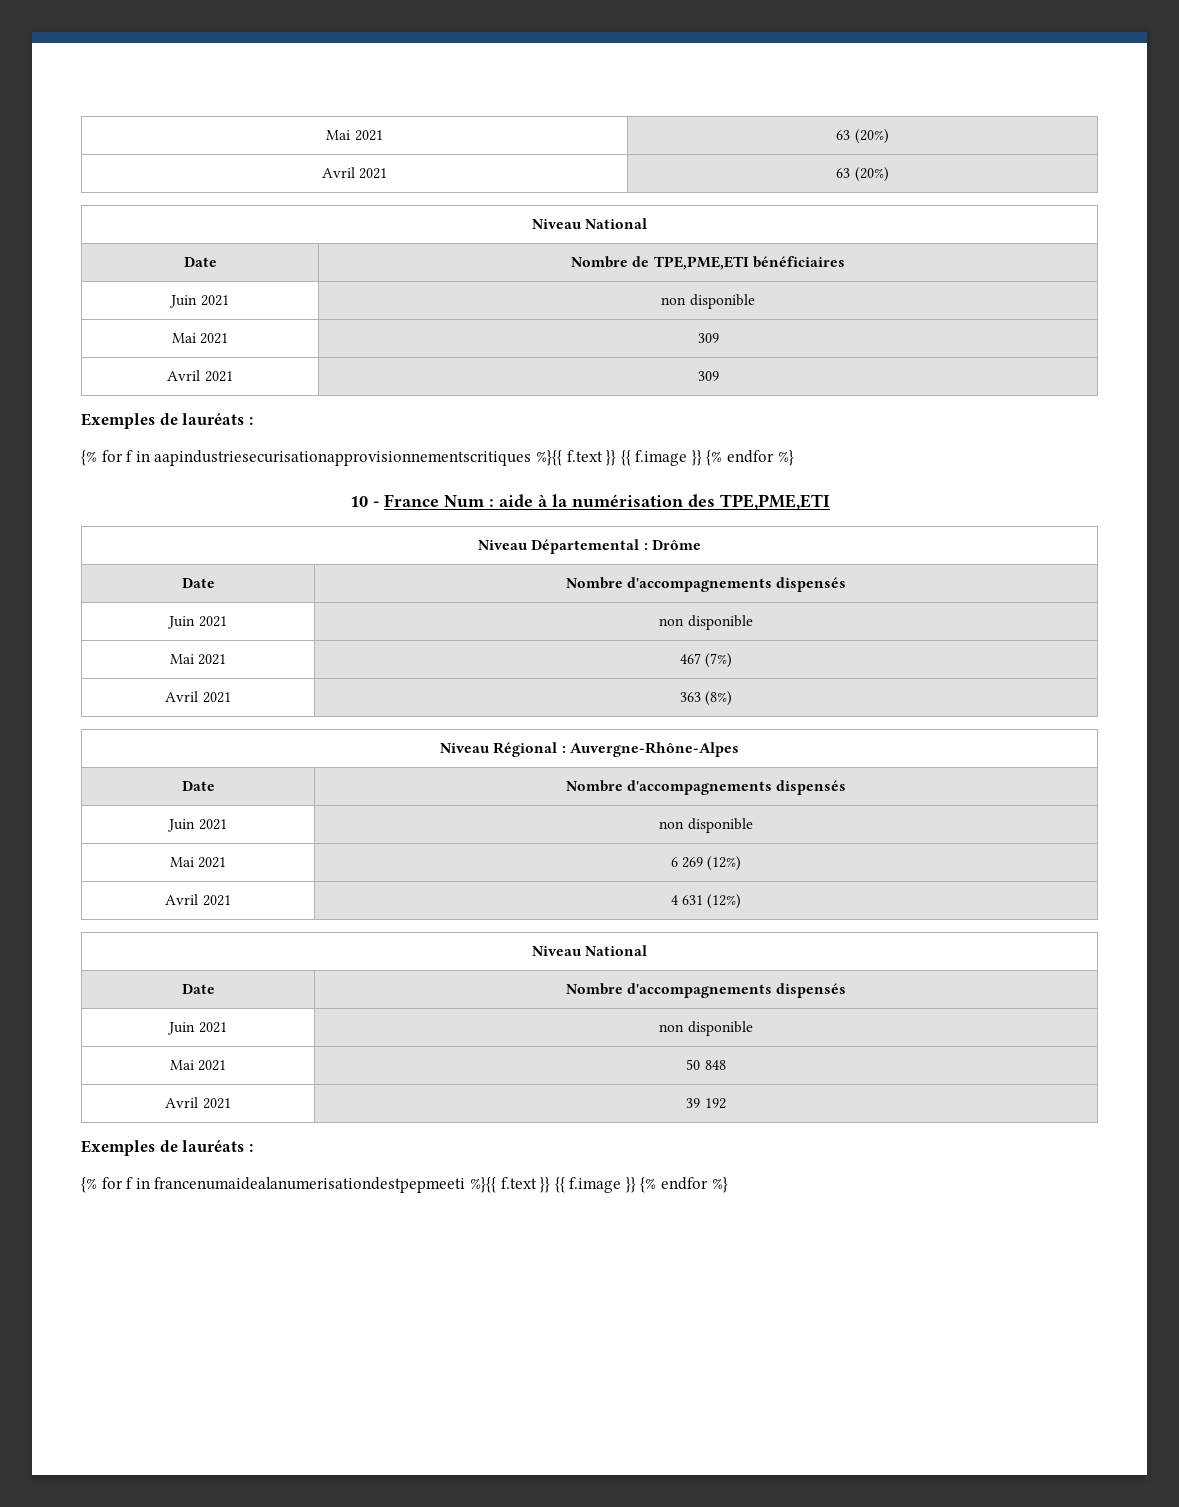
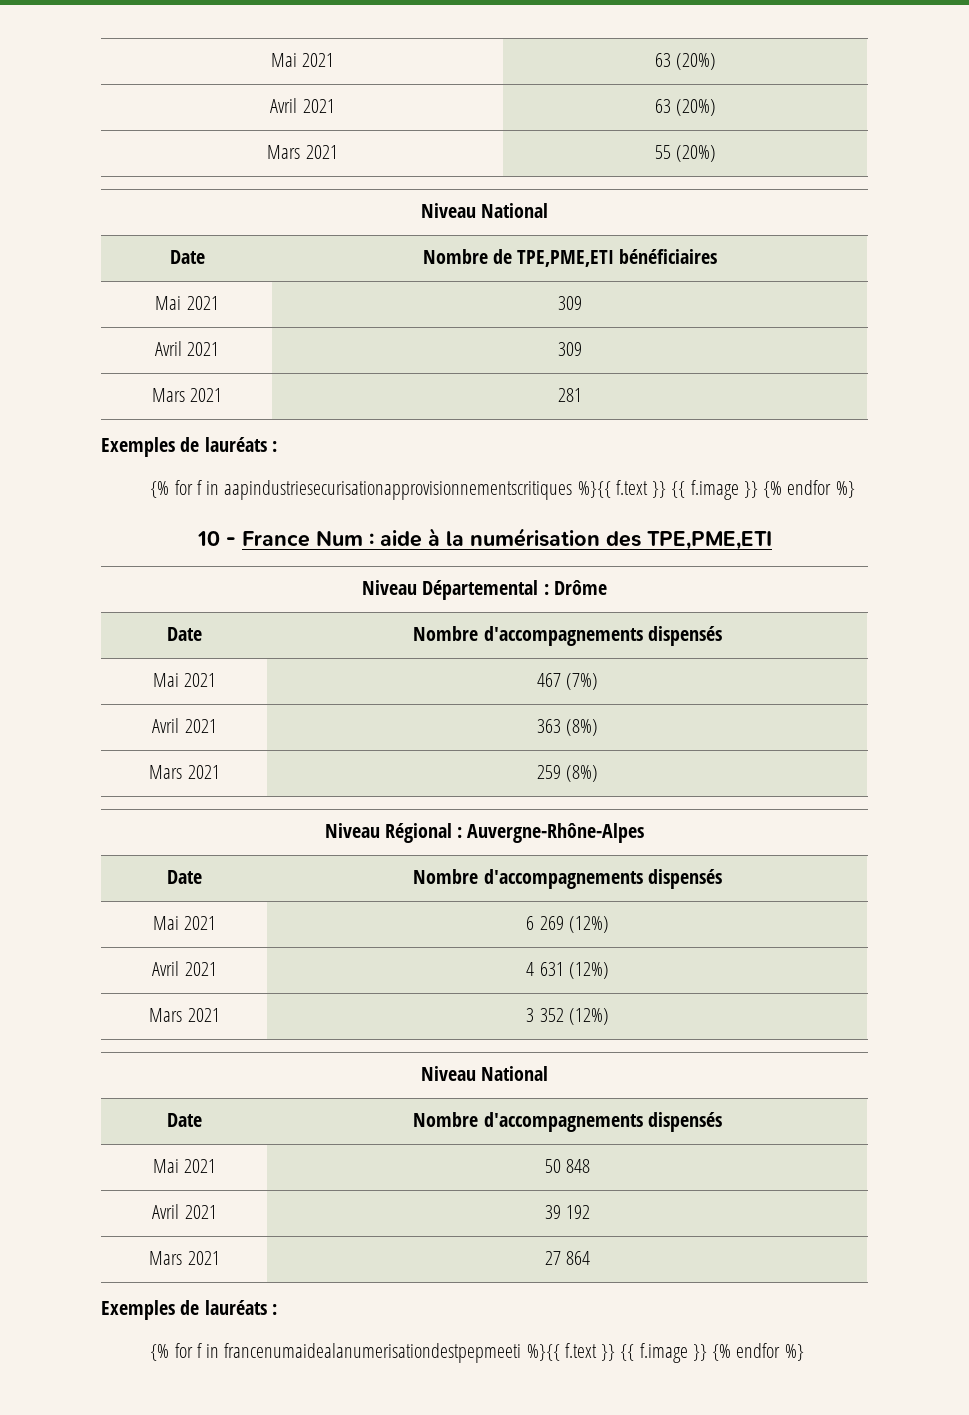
(889, 174) none -> [267,145,338,159] [654,145,717,162] // Mars 2021 | 55 (20%)
[169,295,229,308] [661,294,755,309] // Juin 2021 | non disponible -> (718, 256) none
(719, 376) none -> [151,388,223,402] [558,388,582,402] // Mars 2021 | 281
[167,616,227,629] [659,615,753,630] // Juin 2021 | non disponible -> (722, 636) none
(733, 698) none -> [149,765,220,779] [536,765,599,782] // Mars 2021 | 259 (8%)
[167,819,227,832] [659,818,753,833] // Juin 2021 | non disponible -> (722, 879) none
(742, 901) none -> [149,1008,220,1022] [526,1008,609,1025] // Mars 2021 | 3 352 (12%)
[167,1022,227,1035] [659,1021,753,1036] // Juin 2021 | non disponible -> (722, 1122) none
(726, 1103) none -> [149,1251,220,1265] [544,1251,591,1265] // Mars 2021 | 27 864

